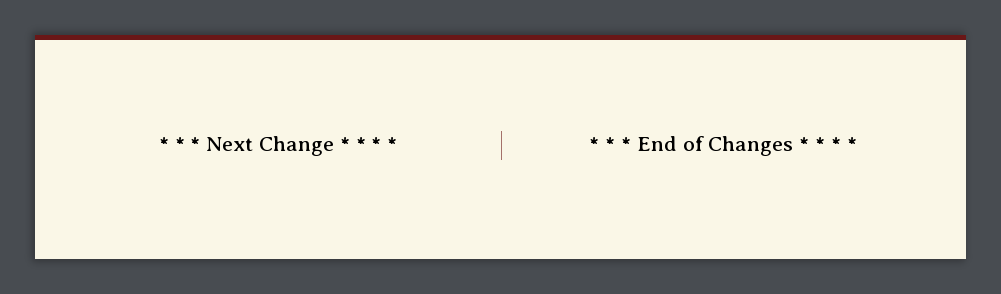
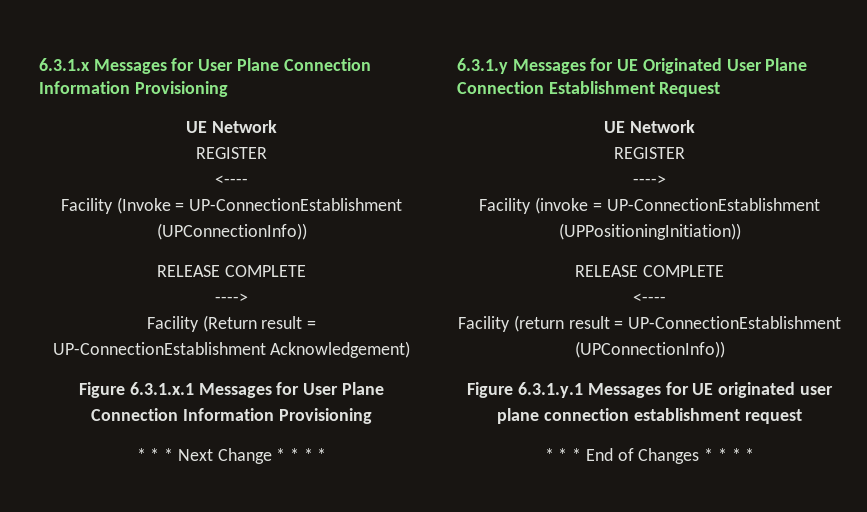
(158, 144) none -> [39,58,371,74] [39,81,228,97] [186,120,277,133] [196,147,267,159] [215,175,248,185] [60,197,403,214] [156,223,307,240] [157,265,306,277] [215,293,248,303] [146,315,317,332] [52,341,411,358] [79,382,384,398] [91,408,372,424] 6.3.1.x Messages for User Plane Connection Information Provisioning // UE Network // REGISTER // <---- // Facility (Invoke = UP-ConnectionEstablishment (UPConnectionInfo)) // RELEASE COMPLETE // ----> // Facility (Return result = UP-ConnectionEstablishment Acknowledgement) // Figure 6.3.1.x.1 Messages for User Plane Connection Information Provisioning //
(398, 144) none -> [457,58,808,74] [457,81,721,97] [604,120,695,133] [614,147,685,159] [633,175,666,185] [479,197,820,214] [558,223,741,240] [575,265,724,277] [633,293,666,303] [458,315,841,332] [574,341,725,358] [467,382,833,398] [497,408,802,424] // 6.3.1.y Messages for UE Originated User Plane Connection Establishment Request // UE Network // REGISTER // ----> // Facility (invoke = UP-ConnectionEstablishment (UPPositioningInitiation)) // RELEASE COMPLETE // <---- // Facility (return result = UP-ConnectionEstablishment (UPConnectionInfo)) // Figure 6.3.1.y.1 Messages for UE originated user plane connection establishment request

